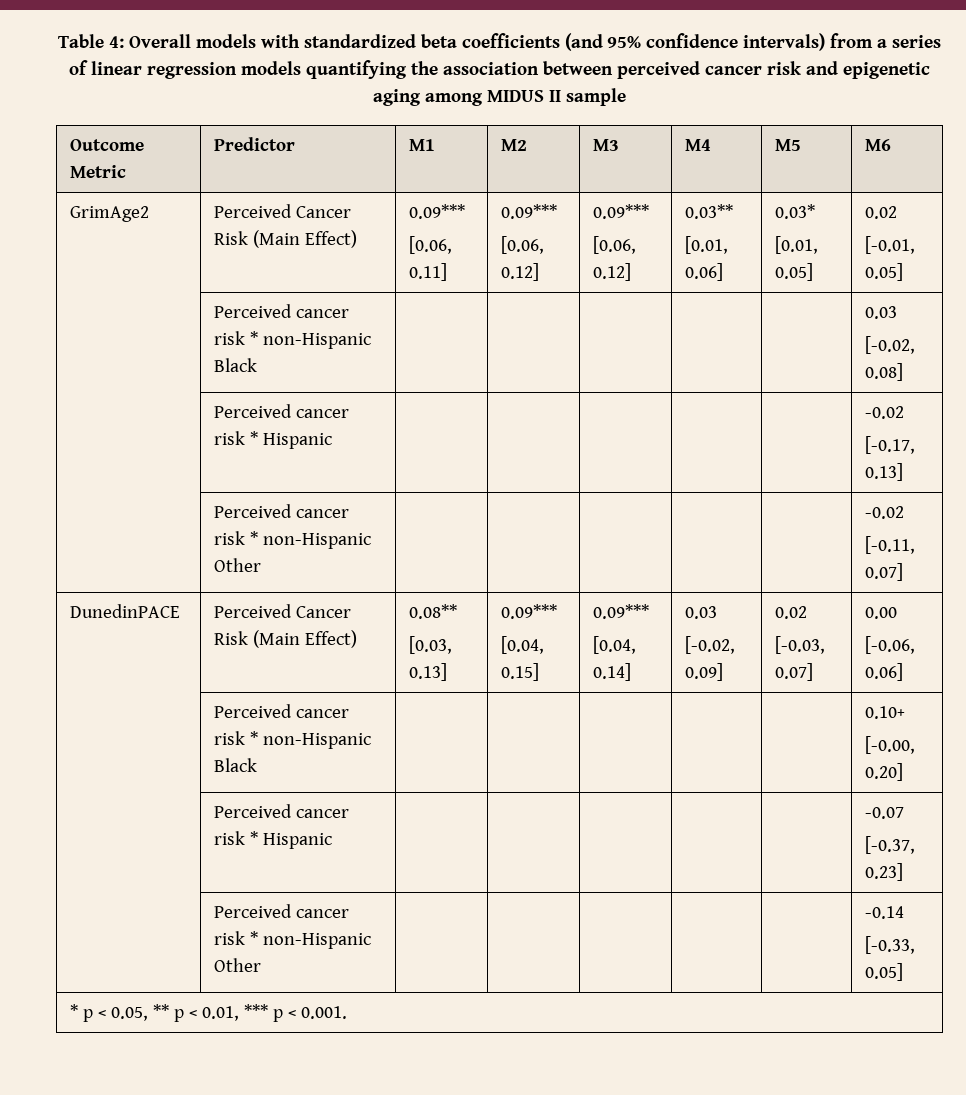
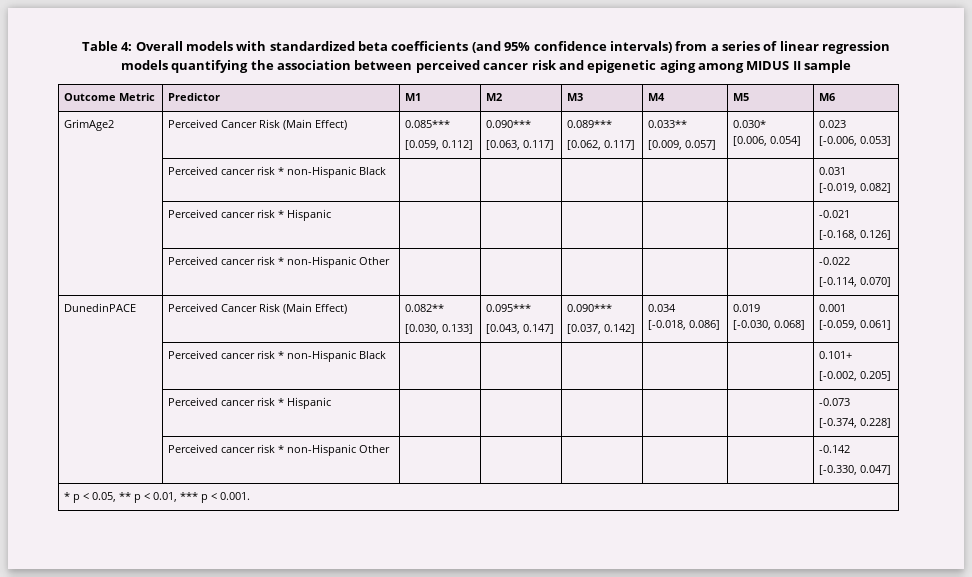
[408,204,465,219] [408,236,452,254] [408,263,447,281] [500,204,557,219] [500,236,544,254] [500,263,539,281] [592,204,649,219] [592,236,636,254] [592,263,631,281] [684,204,733,219] [684,236,728,254] [684,263,723,281] [774,204,815,219] [774,236,818,254] [774,263,813,281] [864,206,897,219] [864,236,915,254] [864,263,903,281] [213,304,349,318] [213,331,371,349] [213,358,257,372] [864,306,897,319] [864,336,915,354] [864,363,903,381] [213,404,349,418] [213,431,332,449] [864,406,904,419] [864,436,915,454] [864,463,903,481] [213,504,349,518] [213,531,371,549] [213,558,261,572] [864,506,904,519] [864,536,915,554] [864,563,903,581] 0.09*** // [0.06, 0.11] | 0.09*** // [0.06, 0.12] | 0.09*** // [0.06, 0.12] | 0.03** // [0.01, 0.06] | 0.03* // [0.01, 0.05] | 0.02 // [-0.01, 0.05] // | Perceived cancer risk * non-Hispanic Black | | | | | | 0.03 // [-0.02, 0.08] // | Perceived cancer risk * Hispanic | | | | | | -0.02 // [-0.17, 0.13] // | Perceived cancer risk * non-Hispanic Other | | | | | | -0.02 // [-0.11, 0.07] -> [404,120,450,128] [404,140,473,150] [485,120,531,128] [485,140,554,150] [566,120,612,128] [566,140,635,150] [647,120,687,128] [647,140,716,150] [732,120,766,128] [732,136,801,146] [818,120,846,128] [818,136,891,146] [167,166,386,178] [818,167,846,175] [818,183,891,193] [167,209,331,221] [818,210,850,218] [818,230,891,240] [167,256,390,268] [818,257,850,265] [818,277,891,287] 0.085*** // [0.059, 0.112] | 0.090*** // [0.063, 0.117] | 0.089*** // [0.062, 0.117] | 0.033** // [0.009, 0.057] | 0.030* // [0.006, 0.054] | 0.023 // [-0.006, 0.053] // | Perceived cancer risk * non-Hispanic Black | | | | | | 0.031 // [-0.019, 0.082] // | Perceived cancer risk * Hispanic | | | | | | -0.021 // [-0.168, 0.126] // | Perceived cancer risk * non-Hispanic Other | | | | | | -0.022 // [-0.114, 0.070]
[408,604,457,619] [408,636,452,654] [408,663,447,681] [500,604,557,619] [500,636,544,654] [500,663,539,681] [592,604,649,619] [592,636,636,654] [592,663,631,681] [684,606,717,619] [684,636,735,654] [684,663,723,681] [774,606,807,619] [774,636,825,654] [774,663,813,681] [864,607,897,619] [864,636,915,654] [864,663,903,681] [213,704,349,718] [213,731,371,749] [213,758,257,772] [864,706,905,719] [864,736,915,754] [864,763,903,781] [213,804,349,818] [213,831,332,849] [864,807,904,819] [864,836,915,854] [864,863,903,881] [213,904,349,918] [213,931,371,949] [213,958,261,972] [864,906,904,919] [864,936,915,954] [864,963,903,981] 0.08** // [0.03, 0.13] | 0.09*** // [0.04, 0.15] | 0.09*** // [0.04, 0.14] | 0.03 // [-0.02, 0.09] | 0.02 // [-0.03, 0.07] | 0.00 // [-0.06, 0.06] // | Perceived cancer risk * non-Hispanic Black | | | | | | 0.10+ // [-0.00, 0.20] // | Perceived cancer risk * Hispanic | | | | | | -0.07 // [-0.37, 0.23] // | Perceived cancer risk * non-Hispanic Other | | | | | | -0.14 // [-0.33, 0.05] -> [404,304,444,312] [404,324,473,334] [485,304,531,312] [485,324,554,334] [566,304,612,312] [566,324,635,334] [647,304,676,312] [647,320,720,330] [732,304,760,312] [732,320,805,330] [818,304,846,312] [818,320,891,330] [167,350,386,362] [818,351,852,359] [818,371,891,381] [167,397,331,409] [818,398,850,406] [818,418,891,428] [167,444,390,456] [818,445,850,453] [818,465,891,475] 0.082** // [0.030, 0.133] | 0.095*** // [0.043, 0.147] | 0.090*** // [0.037, 0.142] | 0.034 // [-0.018, 0.086] | 0.019 // [-0.030, 0.068] | 0.001 // [-0.059, 0.061] // | Perceived cancer risk * non-Hispanic Black | | | | | | 0.101+ // [-0.002, 0.205] // | Perceived cancer risk * Hispanic | | | | | | -0.073 // [-0.374, 0.228] // | Perceived cancer risk * non-Hispanic Other | | | | | | -0.142 // [-0.330, 0.047]

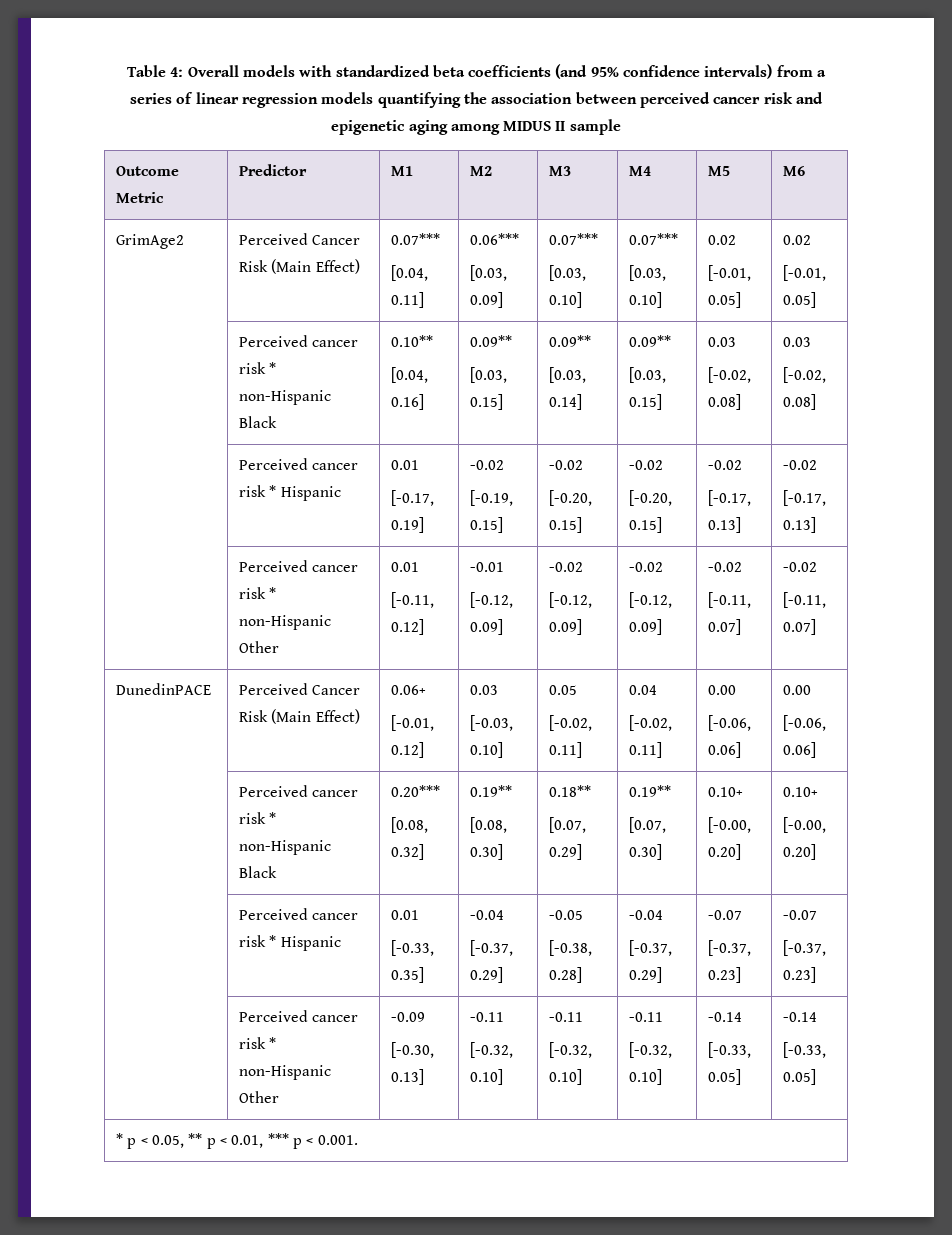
[404,120,450,128] [404,140,473,150] [485,120,531,128] [485,140,554,150] [566,120,612,128] [566,140,635,150] [647,120,687,128] [647,140,716,150] [732,120,766,128] [732,136,801,146] [818,120,846,128] [818,136,891,146] [167,166,386,178] [818,167,846,175] [818,183,891,193] [167,209,331,221] [818,210,850,218] [818,230,891,240] [167,256,390,268] [818,257,850,265] [818,277,891,287] 0.085*** // [0.059, 0.112] | 0.090*** // [0.063, 0.117] | 0.089*** // [0.062, 0.117] | 0.033** // [0.009, 0.057] | 0.030* // [0.006, 0.054] | 0.023 // [-0.006, 0.053] // | Perceived cancer risk * non-Hispanic Black | | | | | | 0.031 // [-0.019, 0.082] // | Perceived cancer risk * Hispanic | | | | | | -0.021 // [-0.168, 0.126] // | Perceived cancer risk * non-Hispanic Other | | | | | | -0.022 // [-0.114, 0.070] -> [390,233,440,245] [390,265,428,281] [390,292,424,308] [469,233,519,245] [469,265,507,281] [469,292,503,308] [548,233,598,245] [548,265,586,281] [548,292,582,308] [628,233,678,245] [628,265,666,281] [628,292,662,308] [707,235,736,245] [707,265,751,281] [707,292,741,308] [782,235,811,245] [782,265,826,281] [782,292,816,308] [238,335,359,347] [238,362,277,374] [238,390,331,405] [238,416,277,428] [390,335,433,347] [390,367,428,383] [390,394,424,410] [469,335,512,347] [469,367,507,383] [469,394,503,410] [548,335,591,347] [548,367,586,383] [548,394,582,410] [628,335,671,347] [628,367,666,383] [628,394,662,410] [707,337,736,347] [707,367,751,383] [707,394,741,410] [782,337,811,347] [782,367,826,383] [782,394,816,410] [238,458,359,470] [238,485,341,501] [390,460,419,470] [390,490,434,506] [390,517,424,533] [469,460,504,470] [469,490,513,506] [469,517,503,533] [548,460,583,470] [548,490,592,506] [548,517,582,533] [628,460,663,470] [628,490,672,506] [628,517,662,533] [707,460,742,470] [707,490,751,506] [707,517,741,533] [782,460,817,470] [782,490,826,506] [782,517,816,533] [238,560,359,572] [238,587,277,599] [238,615,331,630] [238,641,279,653] [390,562,419,572] [390,592,434,608] [390,619,424,635] [469,562,504,572] [469,592,513,608] [469,619,503,635] [548,562,583,572] [548,592,592,608] [548,619,582,635] [628,562,663,572] [628,592,672,608] [628,619,662,635] [707,562,742,572] [707,592,751,608] [707,619,741,635] [782,562,817,572] [782,592,826,608] [782,619,816,635] 0.07*** // [0.04, 0.11] | 0.06*** // [0.03, 0.09] | 0.07*** // [0.03, 0.10] | 0.07*** // [0.03, 0.10] | 0.02 // [-0.01, 0.05] | 0.02 // [-0.01, 0.05] // | Perceived cancer risk * non-Hispanic Black | 0.10** // [0.04, 0.16] | 0.09** // [0.03, 0.15] | 0.09** // [0.03, 0.14] | 0.09** // [0.03, 0.15] | 0.03 // [-0.02, 0.08] | 0.03 // [-0.02, 0.08] // | Perceived cancer risk * Hispanic | 0.01 // [-0.17, 0.19] | -0.02 // [-0.19, 0.15] | -0.02 // [-0.20, 0.15] | -0.02 // [-0.20, 0.15] | -0.02 // [-0.17, 0.13] | -0.02 // [-0.17, 0.13] // | Perceived cancer risk * non-Hispanic Other | 0.01 // [-0.11, 0.12] | -0.01 // [-0.12, 0.09] | -0.02 // [-0.12, 0.09] | -0.02 // [-0.12, 0.09] | -0.02 // [-0.11, 0.07] | -0.02 // [-0.11, 0.07]
[404,304,444,312] [404,324,473,334] [485,304,531,312] [485,324,554,334] [566,304,612,312] [566,324,635,334] [647,304,676,312] [647,320,720,330] [732,304,760,312] [732,320,805,330] [818,304,846,312] [818,320,891,330] [167,350,386,362] [818,351,852,359] [818,371,891,381] [167,397,331,409] [818,398,850,406] [818,418,891,428] [167,444,390,456] [818,445,850,453] [818,465,891,475] 0.082** // [0.030, 0.133] | 0.095*** // [0.043, 0.147] | 0.090*** // [0.037, 0.142] | 0.034 // [-0.018, 0.086] | 0.019 // [-0.030, 0.068] | 0.001 // [-0.059, 0.061] // | Perceived cancer risk * non-Hispanic Black | | | | | | 0.101+ // [-0.002, 0.205] // | Perceived cancer risk * Hispanic | | | | | | -0.073 // [-0.374, 0.228] // | Perceived cancer risk * non-Hispanic Other | | | | | | -0.142 // [-0.330, 0.047] -> [390,685,426,695] [390,715,434,731] [390,742,424,758] [469,685,498,695] [469,715,513,731] [469,742,503,758] [548,685,577,695] [548,715,592,731] [548,742,582,758] [628,685,657,695] [628,715,672,731] [628,742,662,758] [707,685,736,695] [707,715,751,731] [707,742,741,758] [782,685,811,695] [782,715,826,731] [782,742,816,758] [238,785,359,797] [238,812,277,824] [238,840,331,855] [238,866,277,878] [390,785,440,797] [390,817,428,833] [390,844,424,860] [469,785,512,797] [469,817,507,833] [469,844,503,860] [548,785,591,797] [548,817,586,833] [548,844,582,860] [628,785,671,797] [628,817,666,833] [628,844,662,860] [707,787,743,797] [707,817,751,833] [707,844,741,860] [782,787,818,797] [782,817,826,833] [782,844,816,860] [238,908,359,920] [238,935,341,951] [390,910,419,920] [390,940,434,956] [390,967,424,983] [469,910,504,920] [469,940,513,956] [469,967,503,983] [548,910,583,920] [548,940,592,956] [548,967,582,983] [628,910,663,920] [628,940,672,956] [628,967,662,983] [707,910,742,920] [707,940,751,956] [707,967,741,983] [782,910,817,920] [782,940,826,956] [782,967,816,983] [238,1010,359,1022] [238,1037,277,1049] [238,1065,331,1080] [238,1091,279,1103] [390,1012,425,1022] [390,1042,434,1058] [390,1069,424,1085] [469,1012,504,1022] [469,1042,513,1058] [469,1069,503,1085] [548,1012,583,1022] [548,1042,592,1058] [548,1069,582,1085] [628,1012,663,1022] [628,1042,672,1058] [628,1069,662,1085] [707,1012,742,1022] [707,1042,751,1058] [707,1069,741,1085] [782,1012,817,1022] [782,1042,826,1058] [782,1069,816,1085] 0.06+ // [-0.01, 0.12] | 0.03 // [-0.03, 0.10] | 0.05 // [-0.02, 0.11] | 0.04 // [-0.02, 0.11] | 0.00 // [-0.06, 0.06] | 0.00 // [-0.06, 0.06] // | Perceived cancer risk * non-Hispanic Black | 0.20*** // [0.08, 0.32] | 0.19** // [0.08, 0.30] | 0.18** // [0.07, 0.29] | 0.19** // [0.07, 0.30] | 0.10+ // [-0.00, 0.20] | 0.10+ // [-0.00, 0.20] // | Perceived cancer risk * Hispanic | 0.01 // [-0.33, 0.35] | -0.04 // [-0.37, 0.29] | -0.05 // [-0.38, 0.28] | -0.04 // [-0.37, 0.29] | -0.07 // [-0.37, 0.23] | -0.07 // [-0.37, 0.23] // | Perceived cancer risk * non-Hispanic Other | -0.09 // [-0.30, 0.13] | -0.11 // [-0.32, 0.10] | -0.11 // [-0.32, 0.10] | -0.11 // [-0.32, 0.10] | -0.14 // [-0.33, 0.05] | -0.14 // [-0.33, 0.05]

